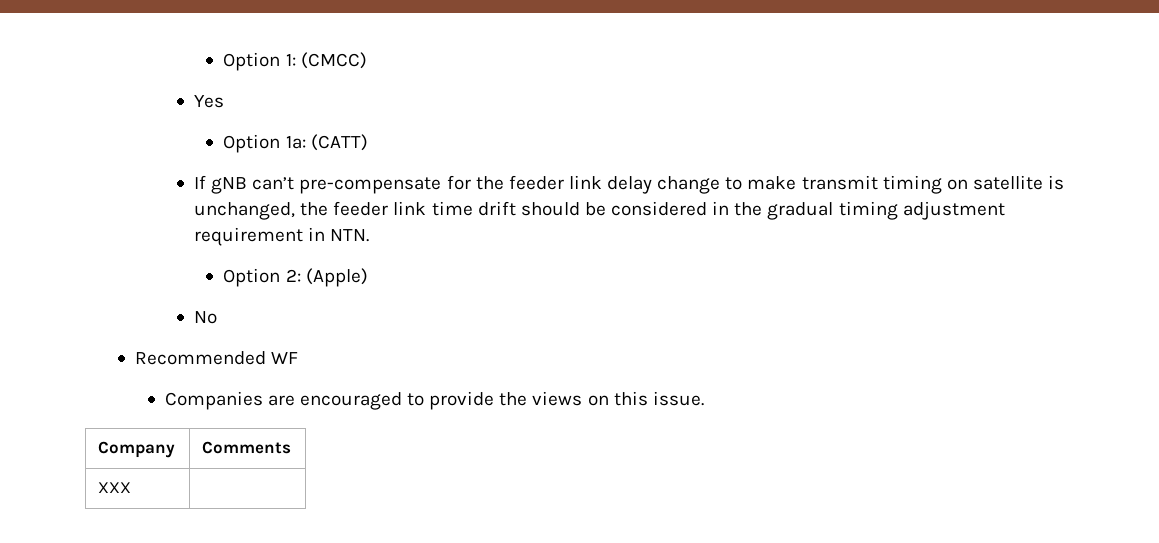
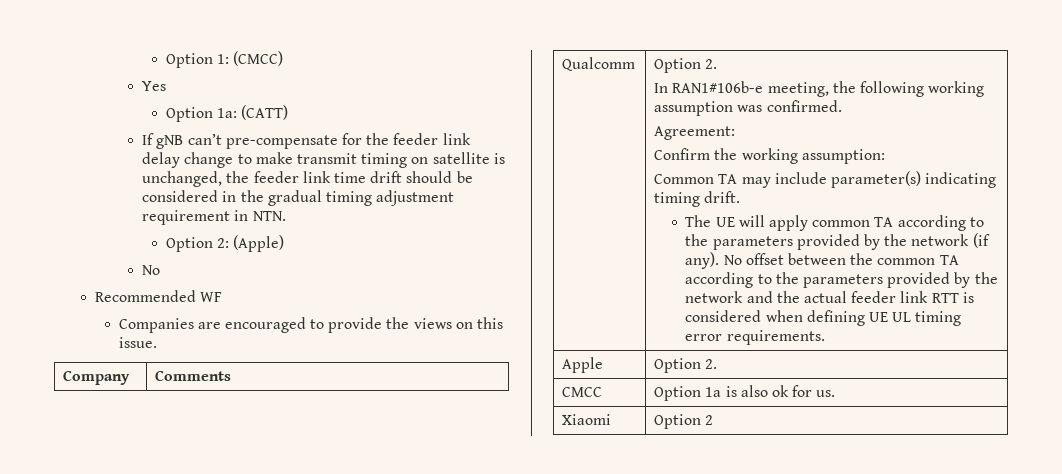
[98,482,132,493] XXX | -> [562,57,636,71] [654,58,718,73] [654,81,985,97] [654,100,842,116] [654,126,736,140] [654,148,885,164] [654,171,997,188] [654,191,741,207] [685,215,984,231] [685,233,990,250] [685,252,959,269] [685,272,998,288] [685,291,974,303] [685,310,962,326] [685,330,825,345] [562,357,604,373] [654,358,718,373] [562,387,603,397] [654,385,836,401] [562,414,612,425] [654,414,714,429] Qualcomm | Option 2. // In RAN1#106b-e meeting, the following working assumption was confirmed. // Agreement: // Confirm the working assumption: // Common TA may include parameter(s) indicating timing drift. // The UE will apply common TA according to the parameters provided by the network (if any). No offset between the common TA according to the parameters provided by the network and the actual feeder link RTT is considered when defining UE UL timing error requirements. // Apple | Option 2. // CMCC | Option 1a is also ok for us. // Xiaomi | Option 2

